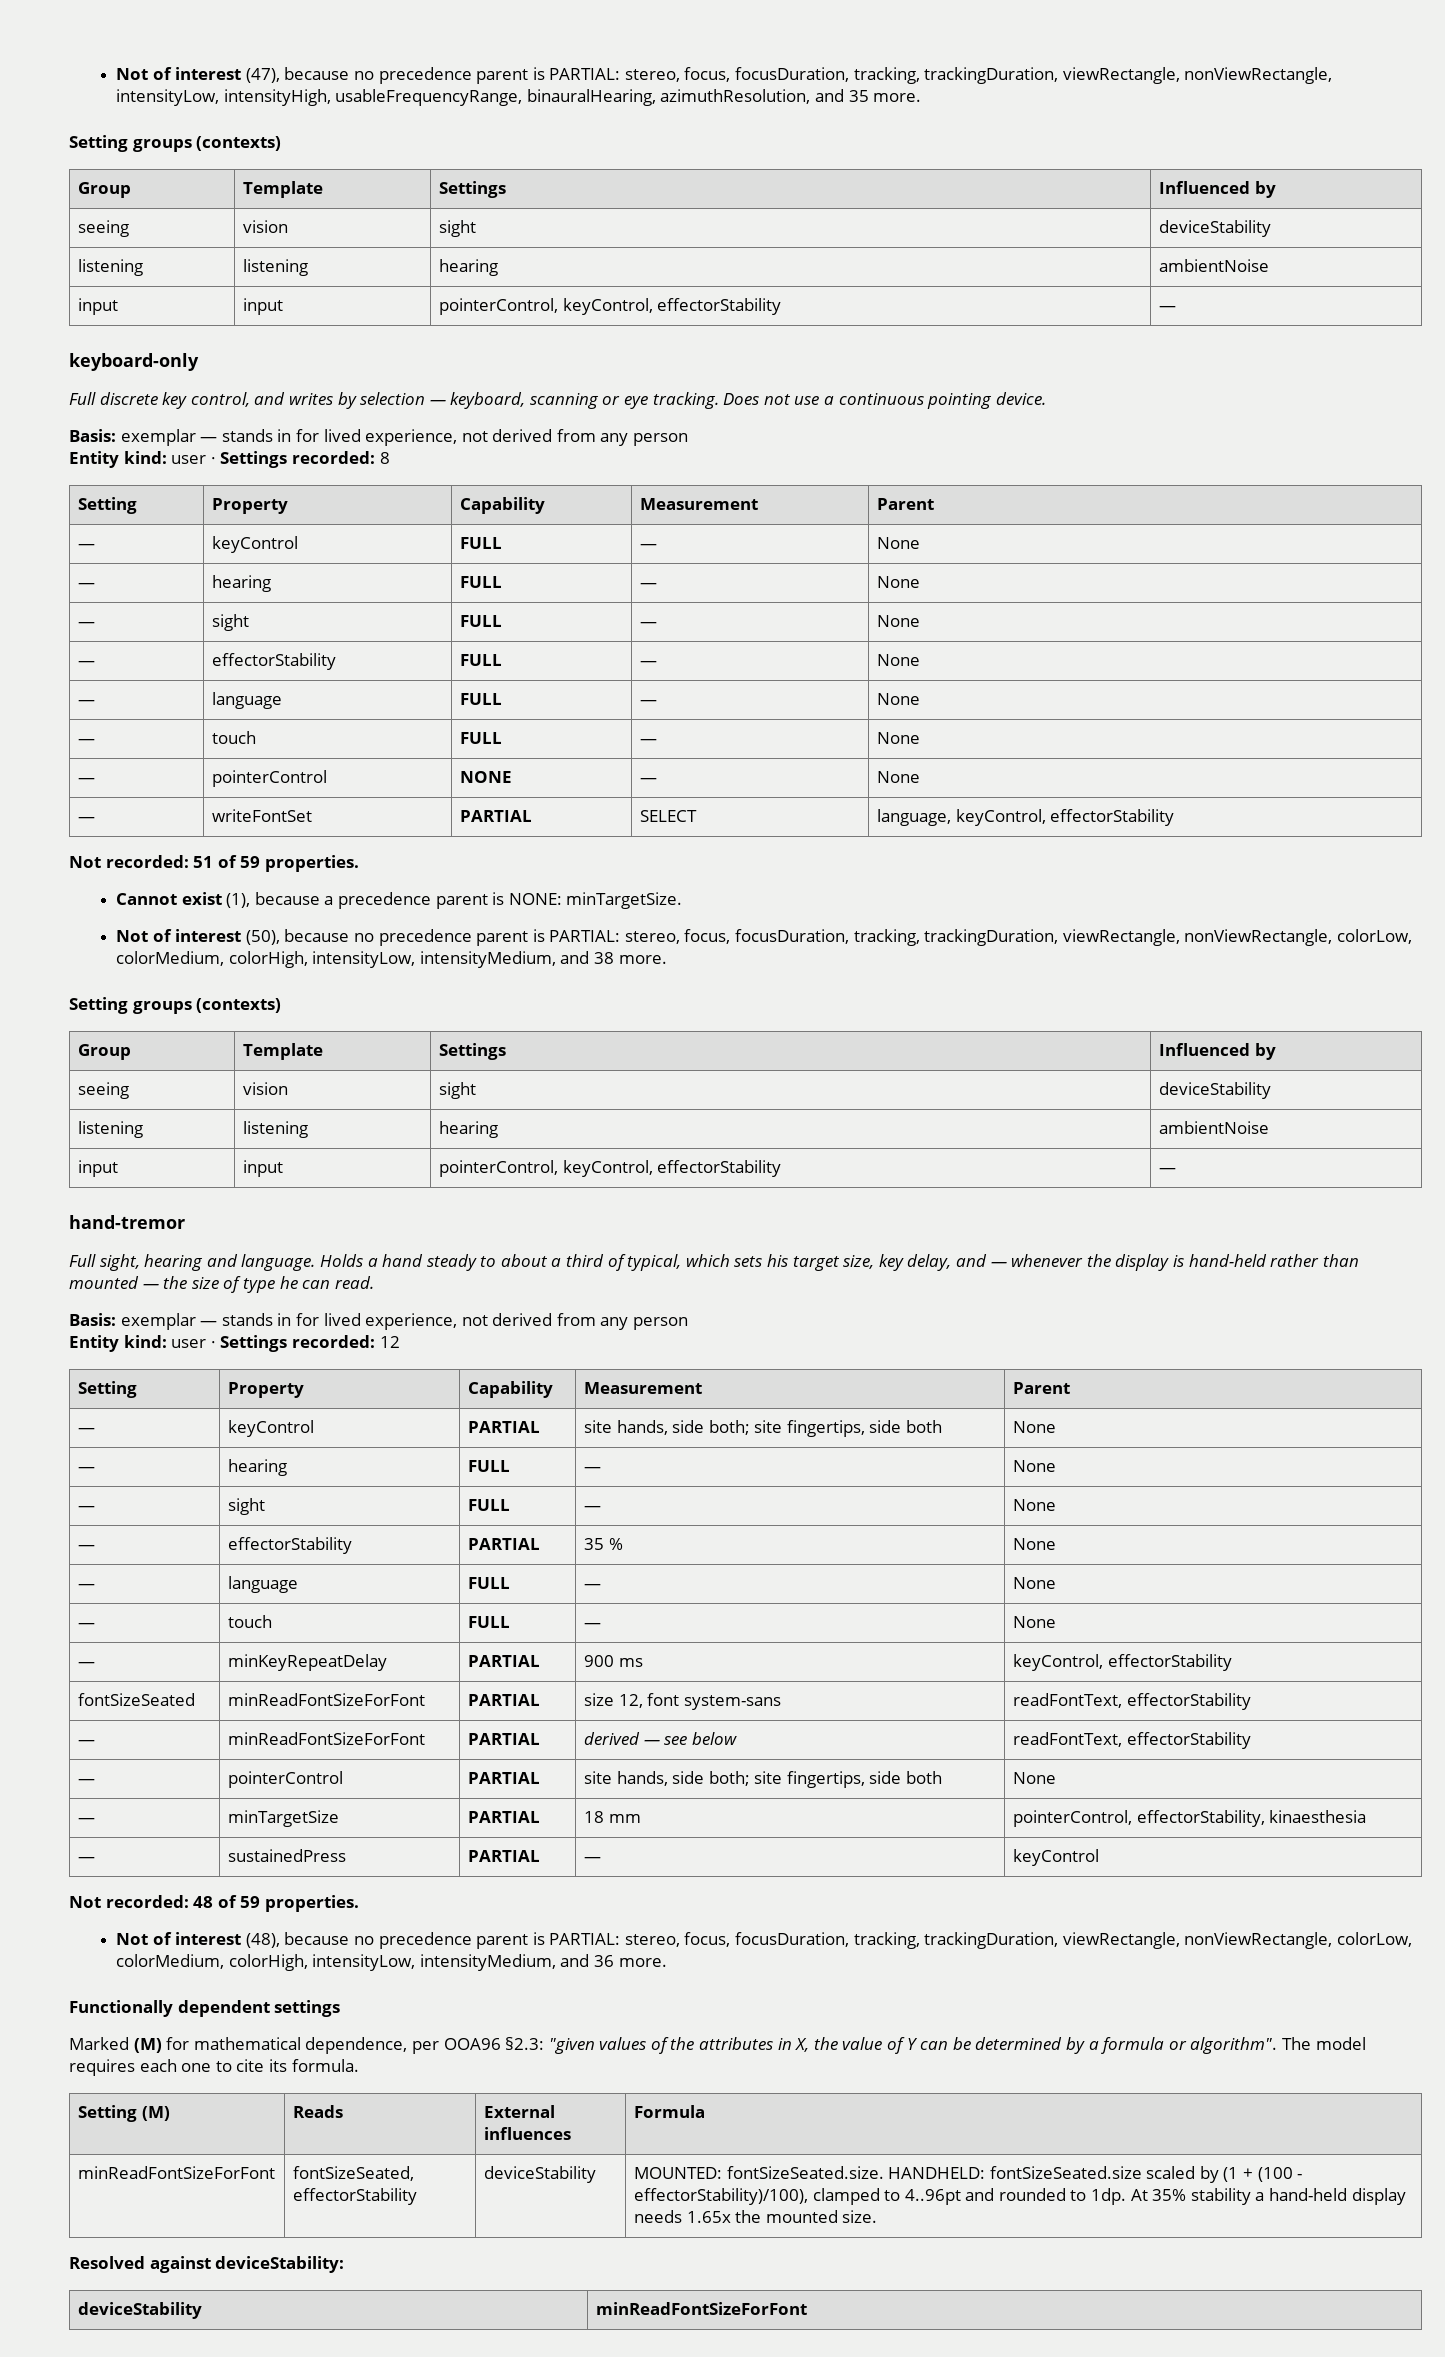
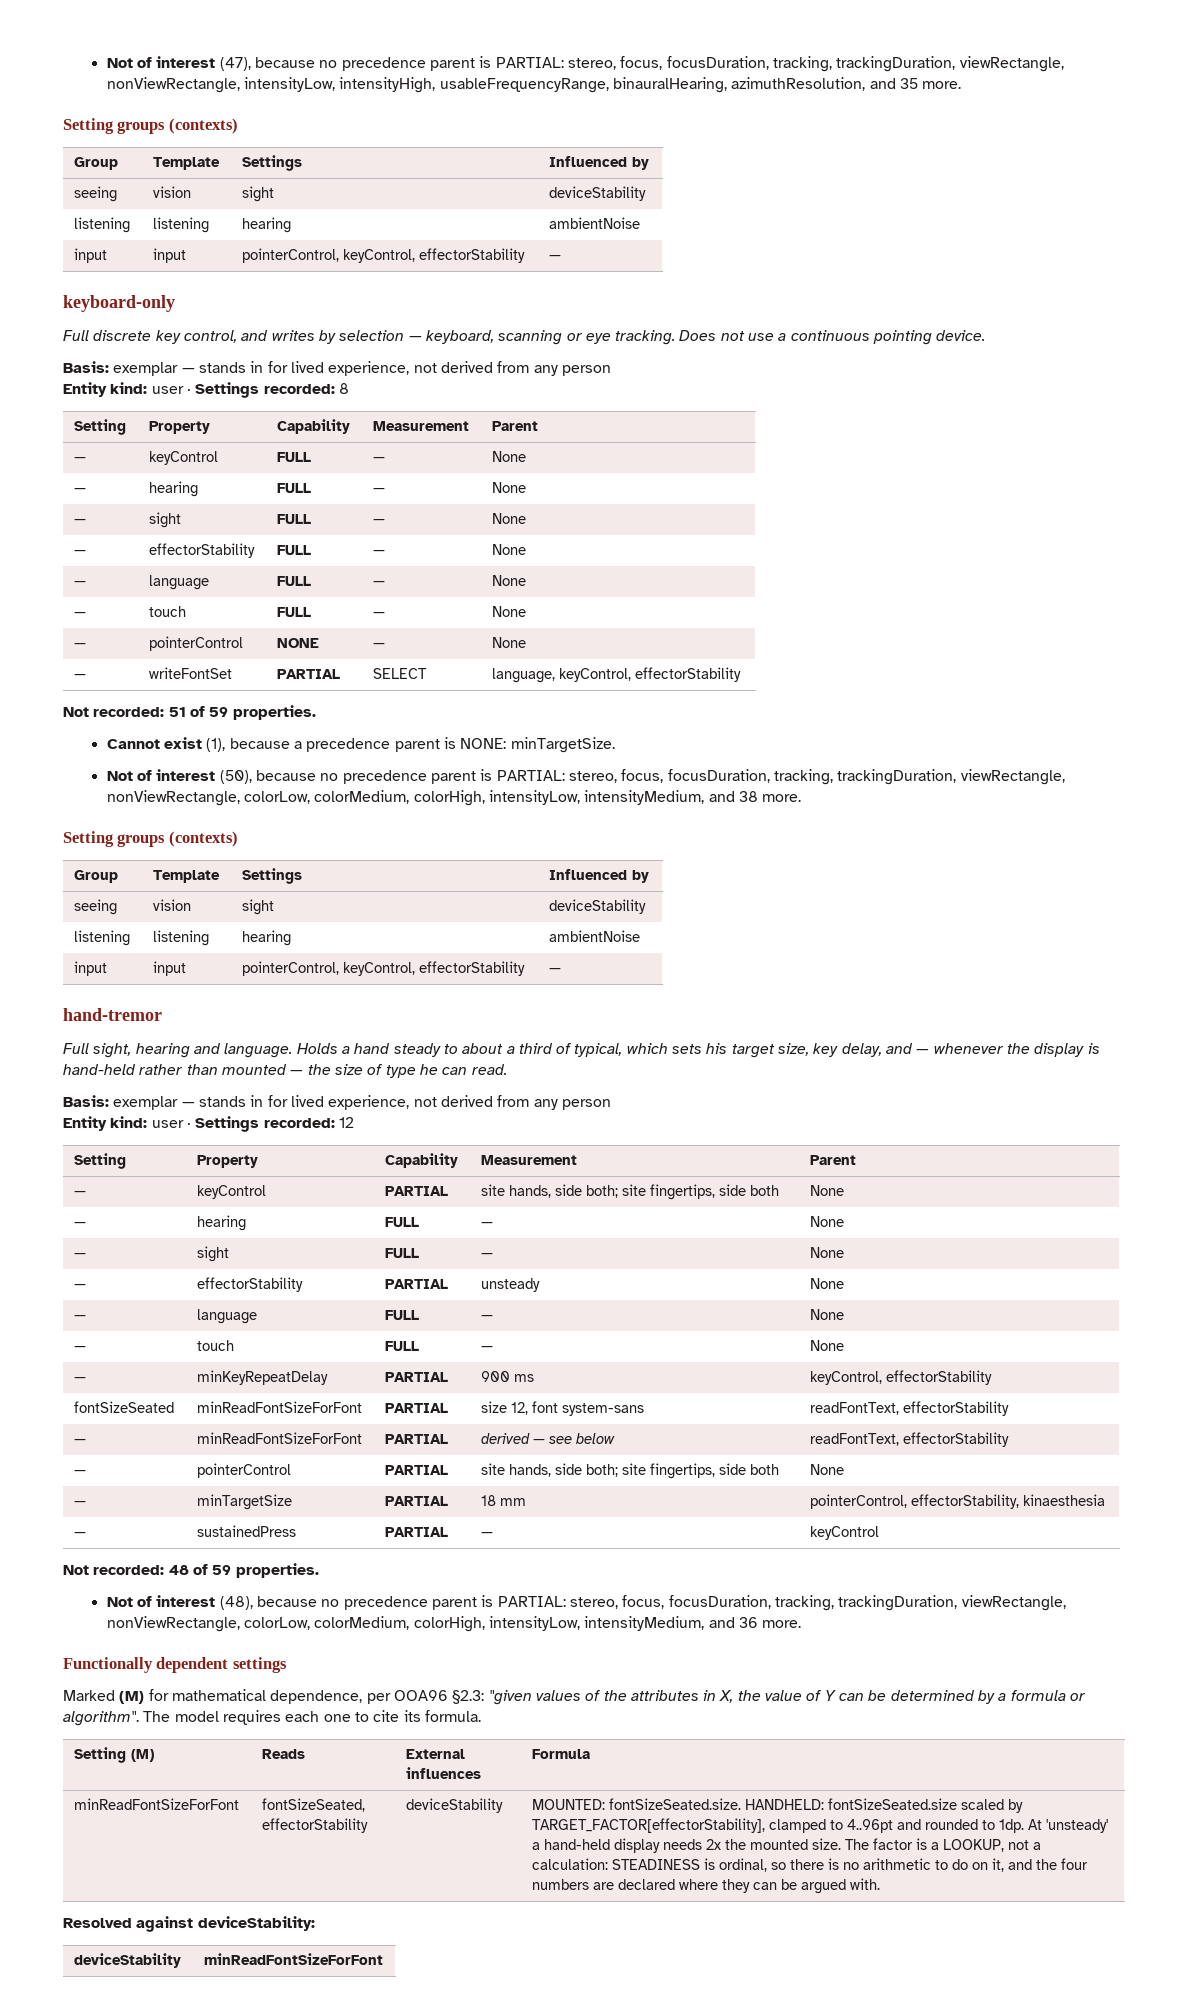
[583,1538,623,1550] 35 % -> [481,1278,541,1292] unsteady
[1223,2167,1303,2182] [633,2188,808,2205] (1 + (100 - effectorStability)/100), -> [532,1818,766,1833] TARGET_FACTOR[effectorStability],
[1152,2188,1251,2205] 35% stability -> [1046,1819,1109,1833] 'unsteady'
[686,2211,731,2223] 1.65x -> [706,1839,722,1850] 2x
(878, 2216) none -> [845,1838,1042,1852] [532,1858,1089,1872] [532,1878,881,1894] The factor is a LOOKUP, not a calculation: STEADINESS is ordinal, so there is no arithmetic to do on it, and the four numbers are declared where they can be argued with.

